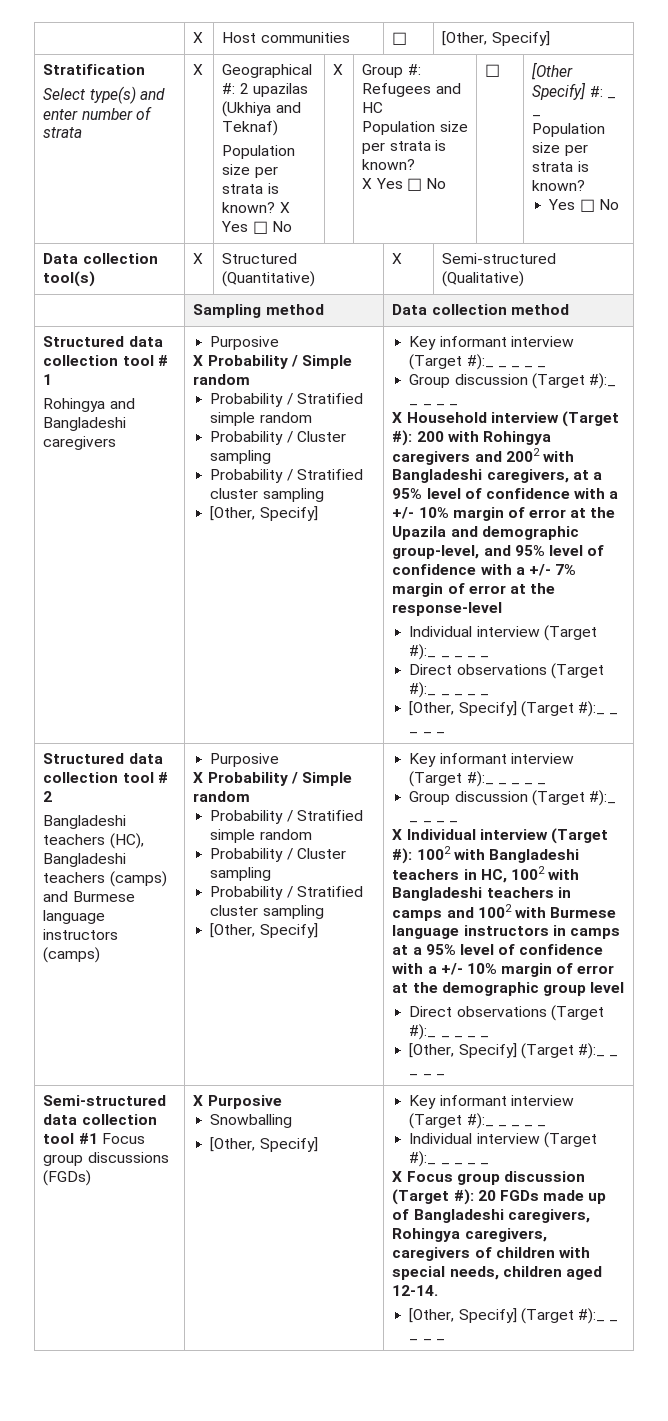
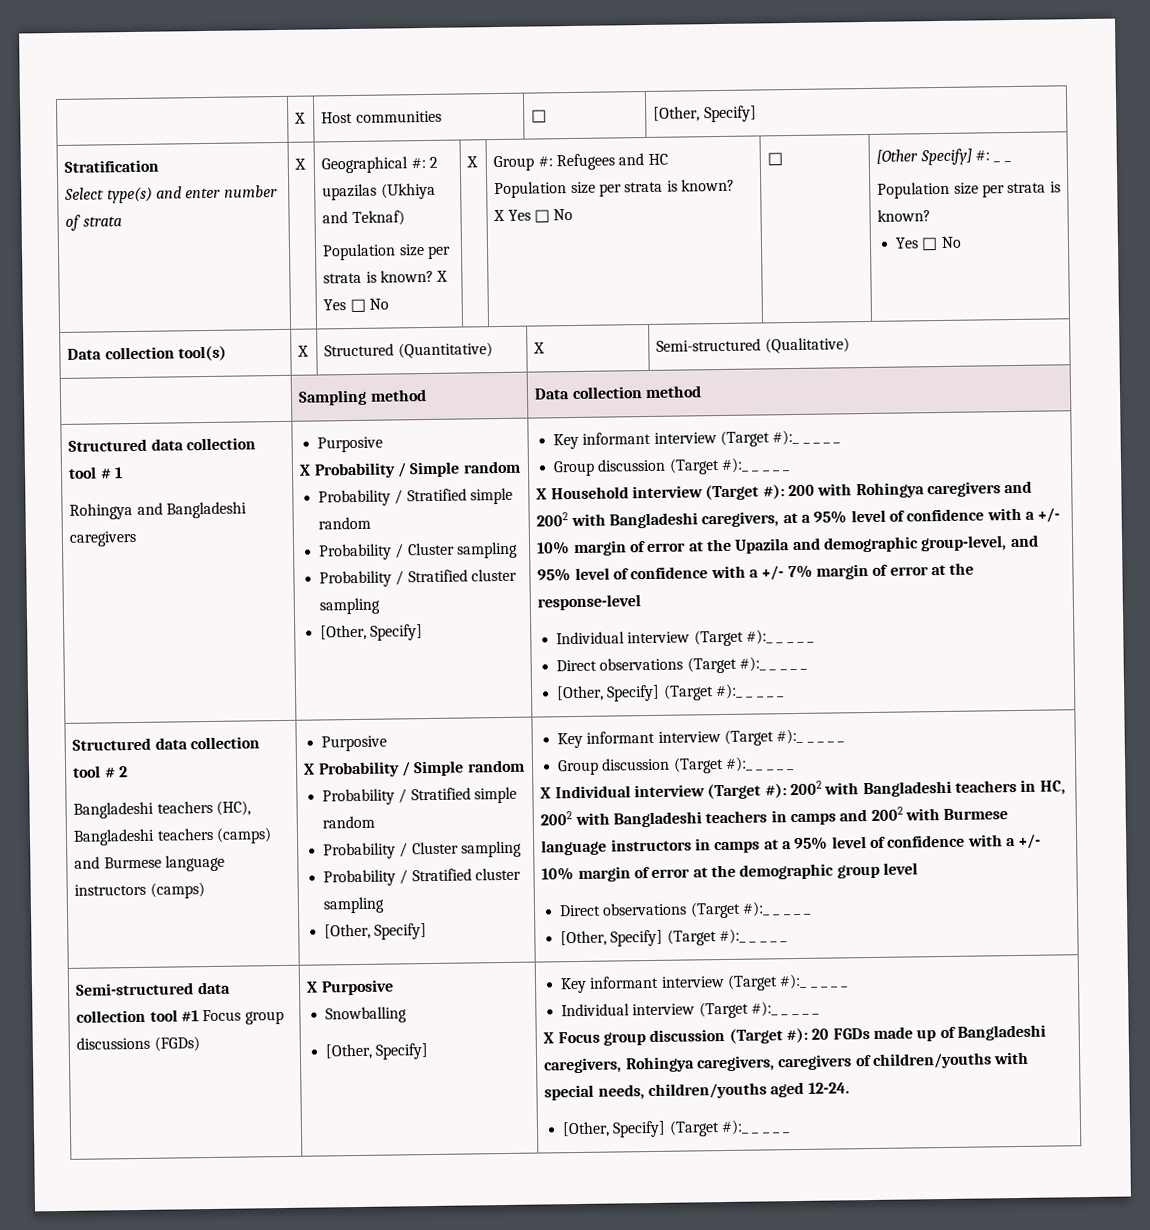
[416,846,451,860] 1002 -> [789,780,822,796] 2002
[510,866,545,880] 1002 -> [540,811,573,826] 2002
[477,904,512,918] 1002 -> [870,806,903,821] 2002
[495,1247,555,1258] children -> [872,1052,992,1069] children/youths
[502,1266,602,1280] [392,1285,439,1296] children aged 12-14. -> [647,1081,850,1100] children/youths aged 12-24.

